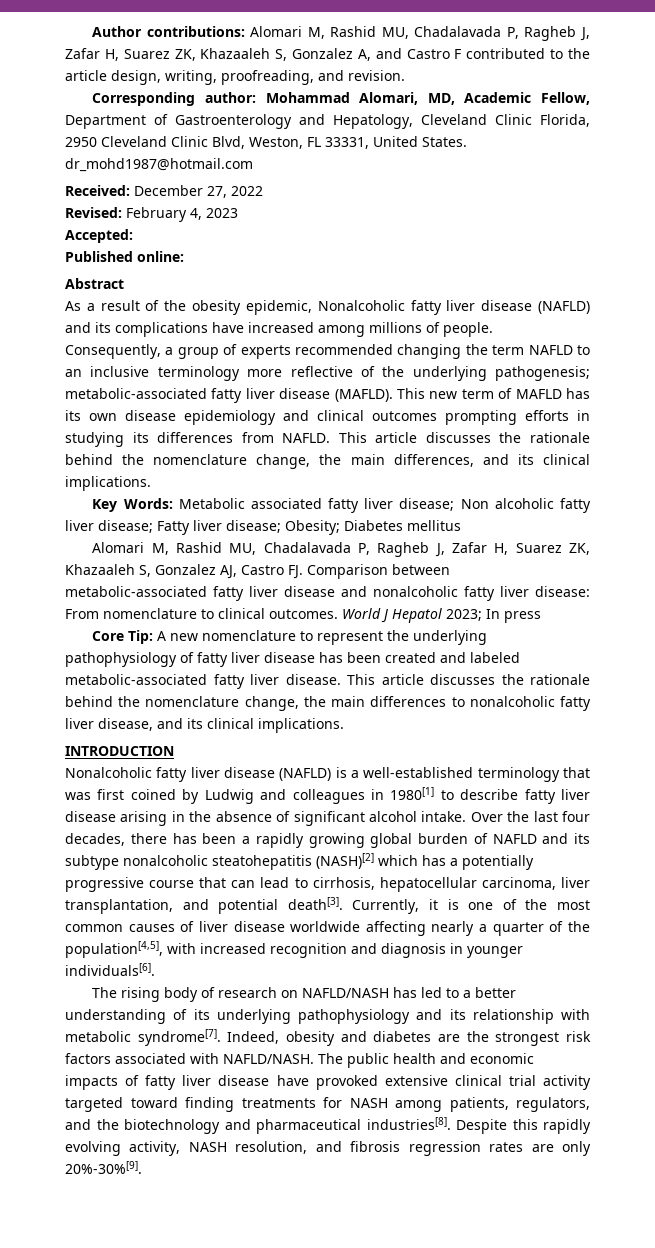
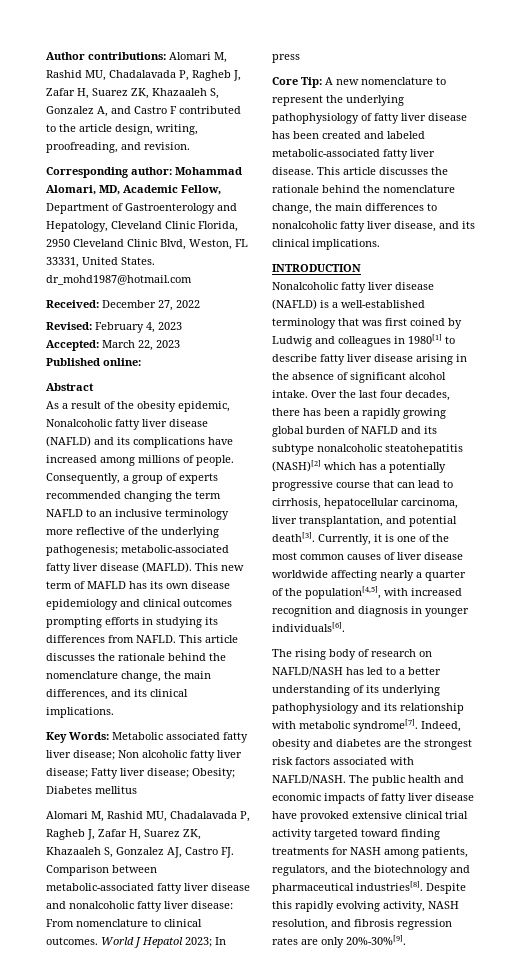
(133, 236) none -> [102,340,180,351] March 22, 2023

